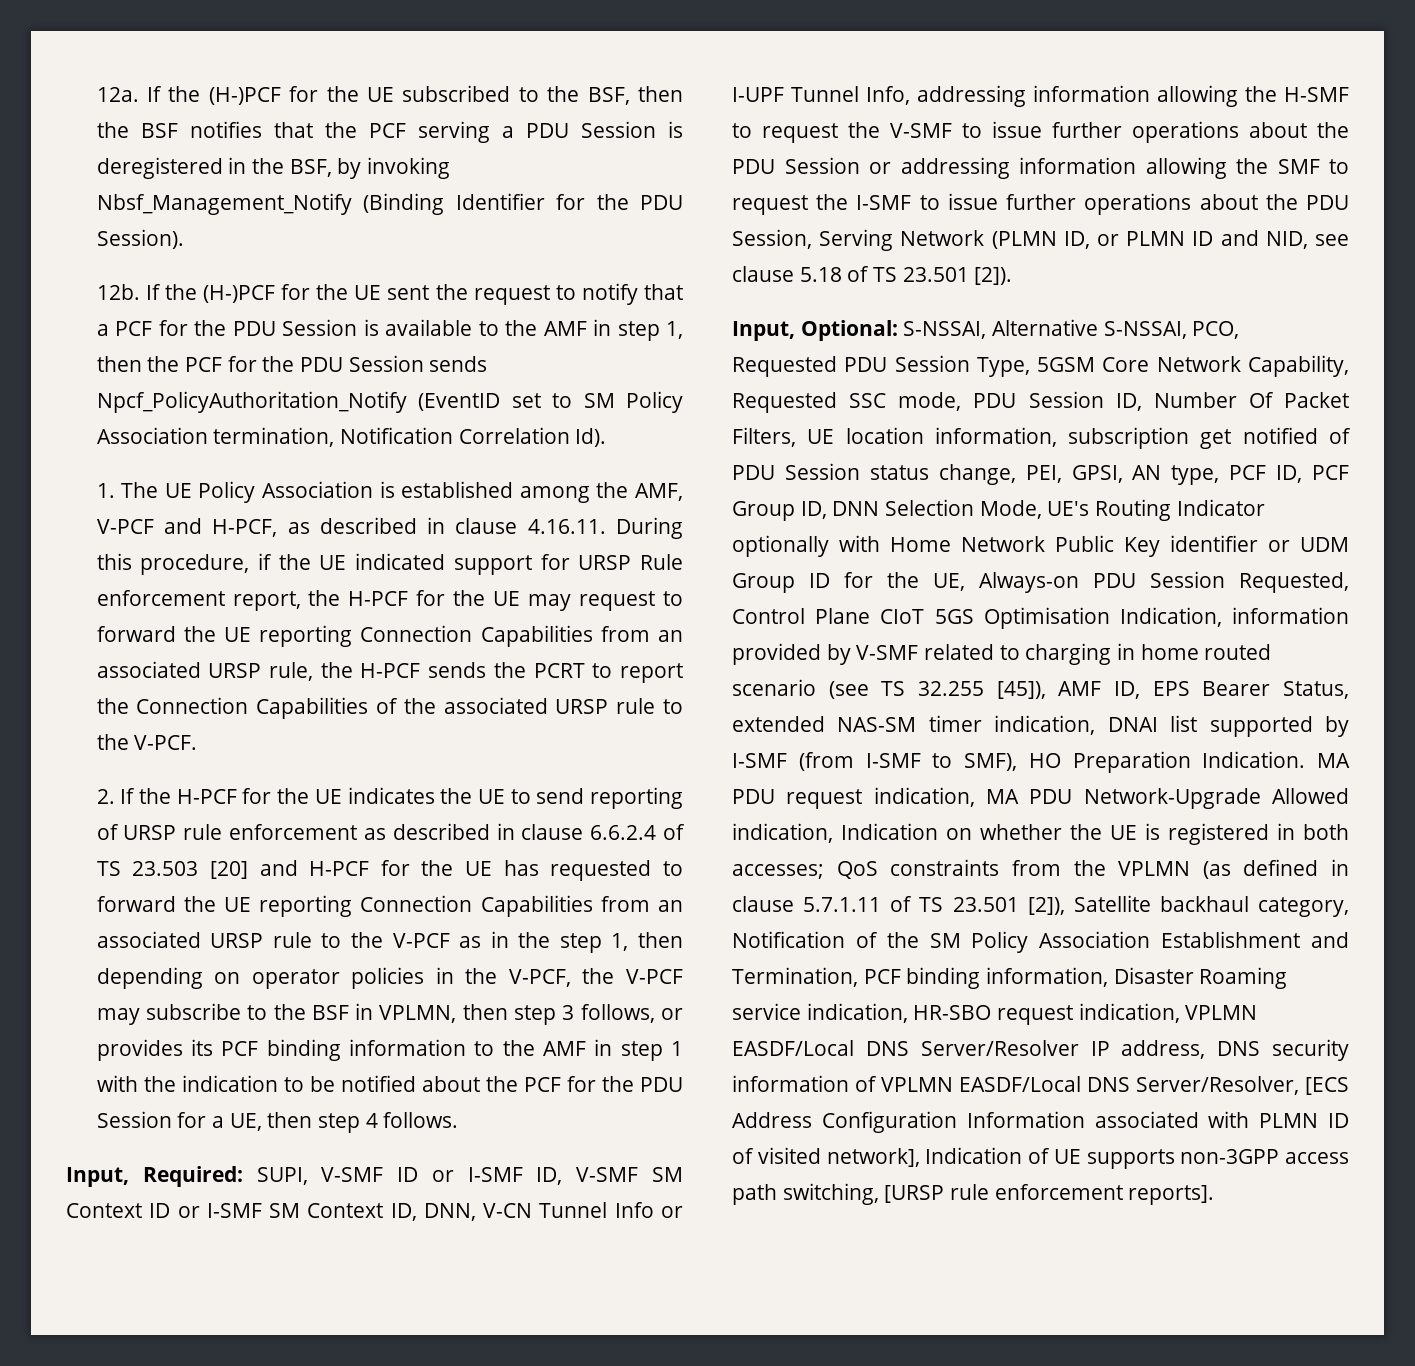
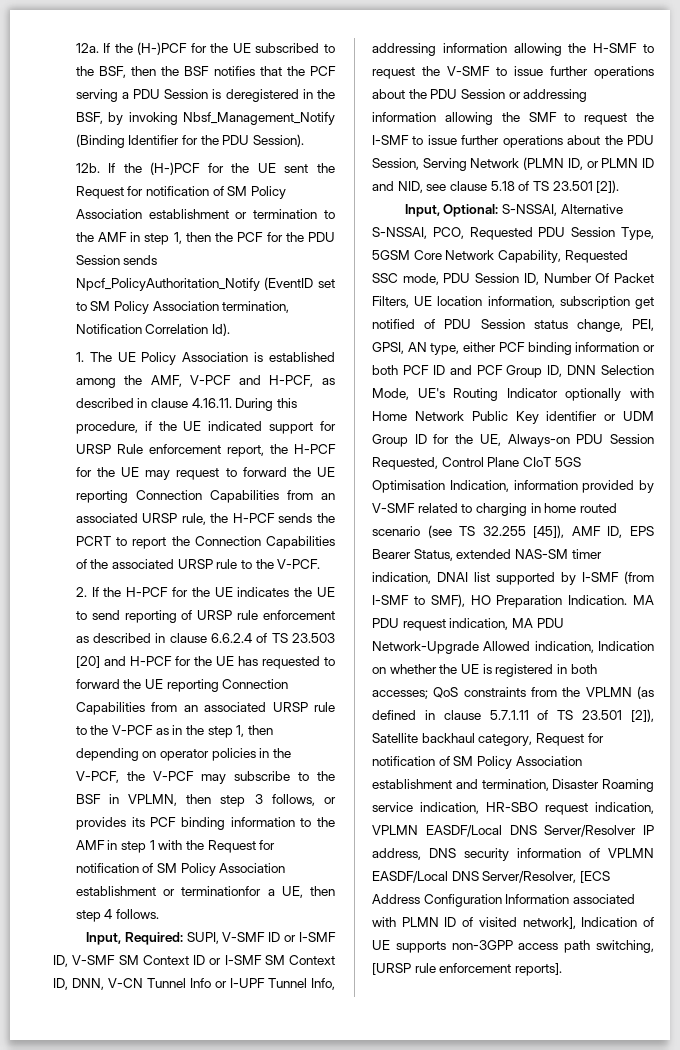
[473,283,683,305] [96,319,473,336] request to notify that a PCF for the PDU Session is available -> [75,186,287,199] [75,209,318,219] Request for notification of SM Policy Association establishment or termination
[181,1075,683,1092] [96,1111,207,1128] indication to be notified about the PCF for the PDU Session for -> [207,840,276,853] [75,863,286,876] [75,886,262,896] Request for notification of SM Policy Association establishment or terminationfor
[1229,465,1303,483] PCF ID, -> [463,342,655,355] [372,365,472,375] either PCF binding information or both PCF ID and
[732,931,1349,953] [732,967,1108,989] Notification of the SM Policy Association Establishment and Termination, PCF binding information, -> [535,733,604,746] [372,756,582,769] [372,779,549,791] Request for notification of SM Policy Association establishment and termination,

